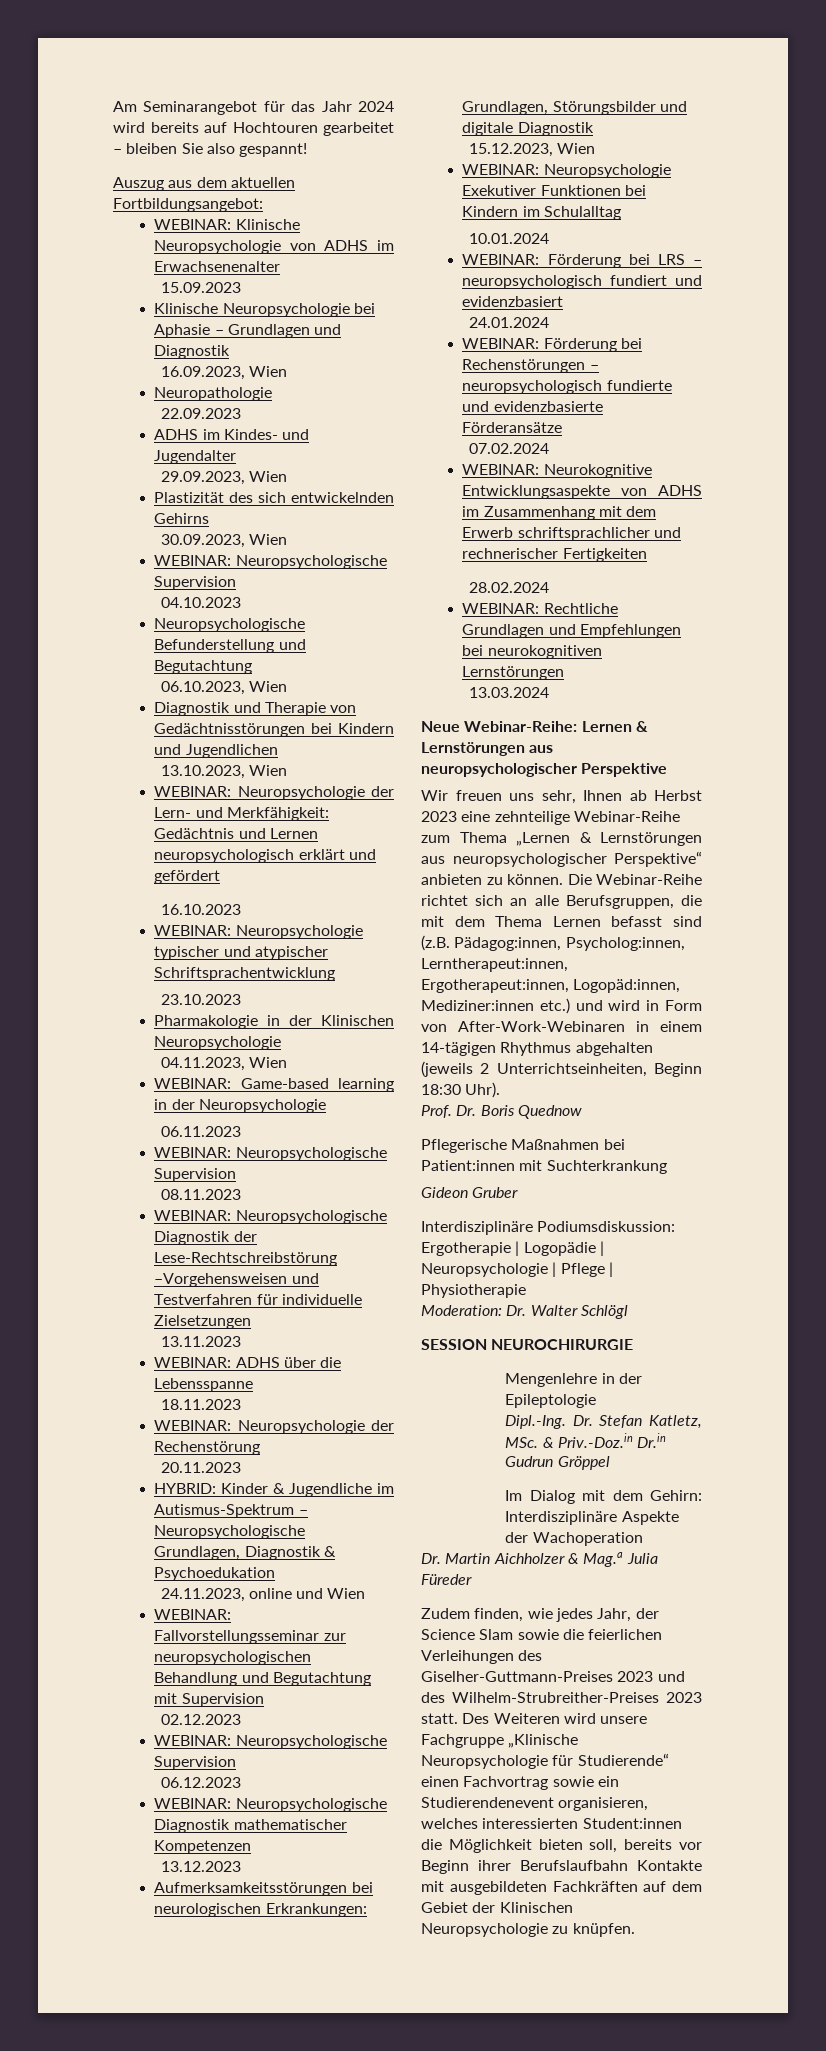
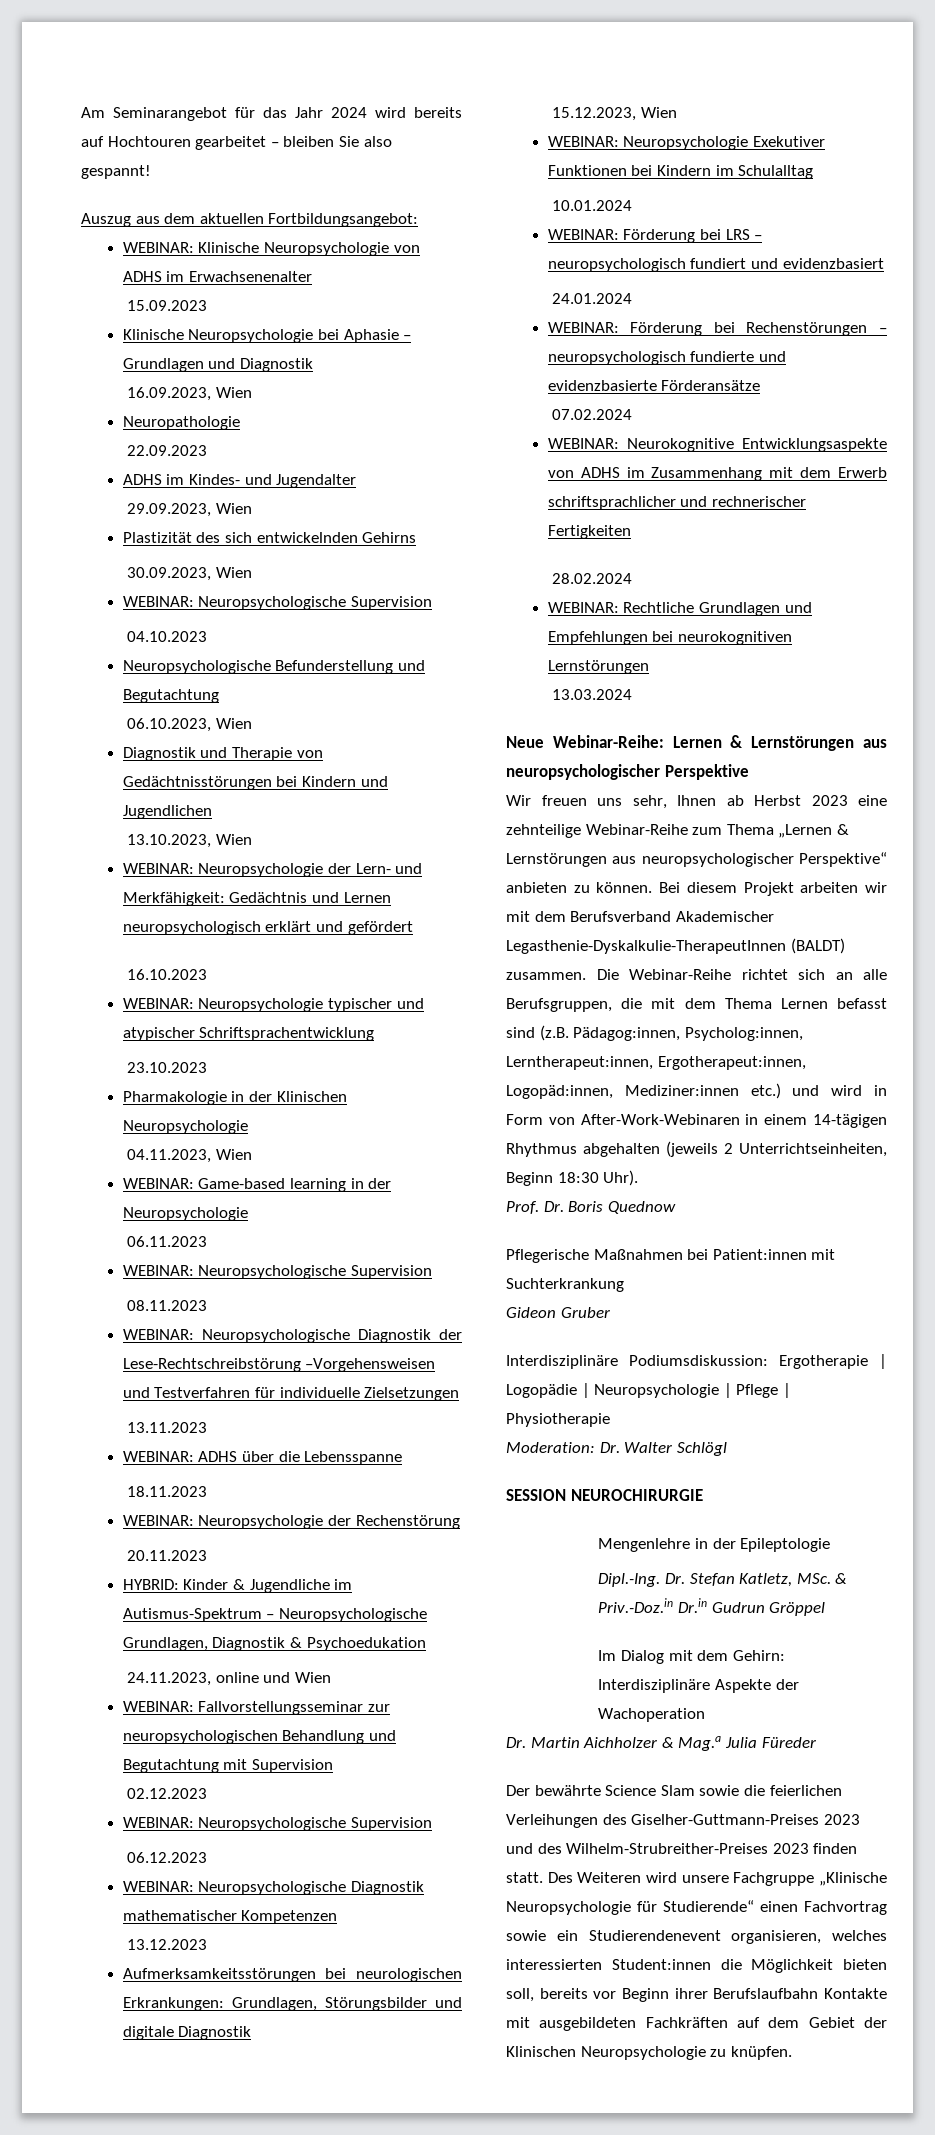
(563, 879) none -> [659,882,887,896] [506,911,774,922] [506,938,845,954] [506,972,586,980] Bei diesem Projekt arbeiten wir mit dem Berufsverband Akademischer Legasthenie-Dyskalkulie-TherapeutInnen (BALDT) zusammen.
[421,1608,659,1622] Zudem finden, wie jedes Jahr, der -> [506,1785,601,1796] Der bewährte
(702, 1697) none -> [813,1843,858,1854] finden

